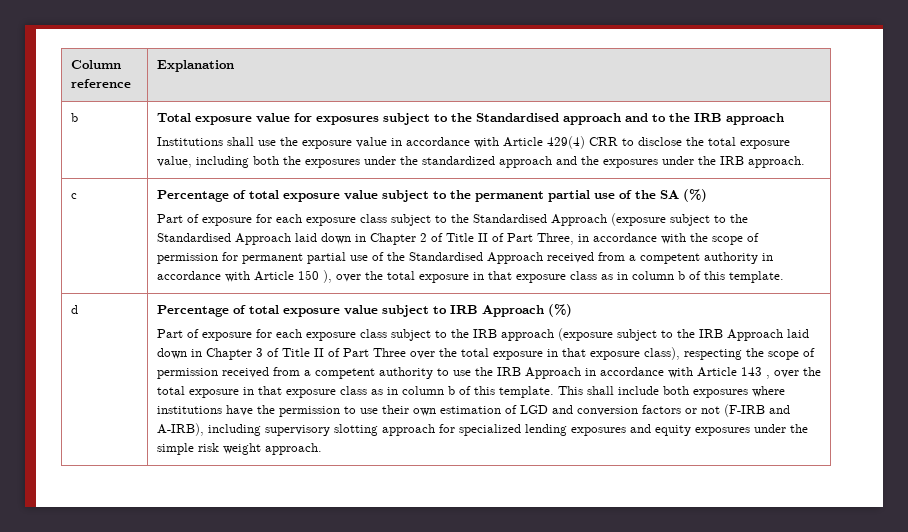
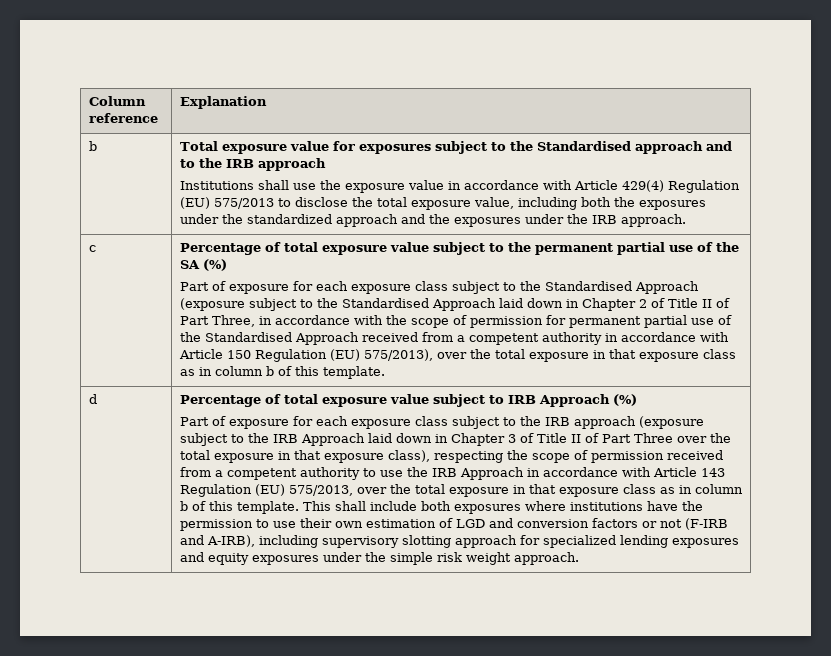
[588,137,618,146] CRR -> [667,180,740,193] [179,197,274,209] Regulation (EU) 575/2013
[322,270,332,283] ), -> [254,349,433,362] Regulation (EU) 575/2013),
[765,375,770,379] , -> [179,484,353,497] Regulation (EU) 575/2013,

